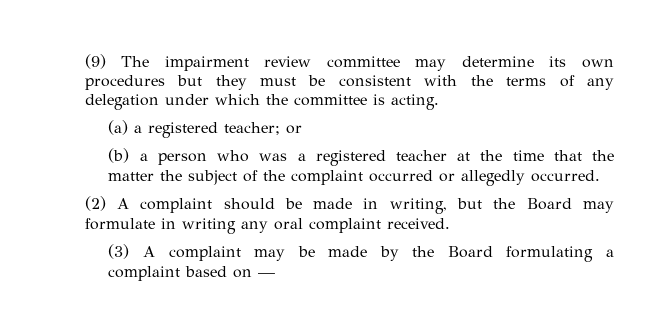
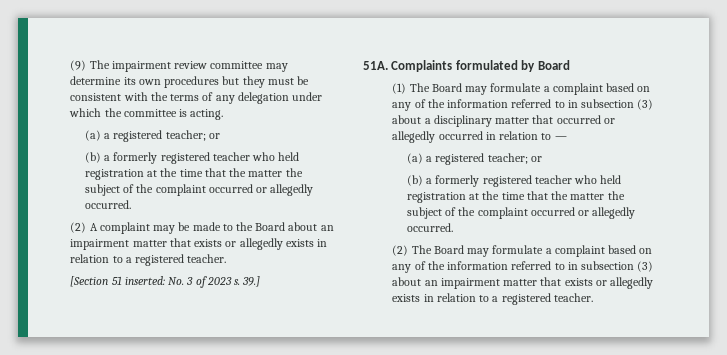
[157,150,447,166] person who was a registered teacher -> [113,152,300,164] [84,169,144,180] formerly registered teacher who held registration
[223,198,614,214] [84,218,450,234] [108,244,614,262] [108,266,276,281] should be made in writing, but the Board may formulate in writing any oral complaint received. // (3) A complaint may be made by the Board formulating a complaint based on — -> [153,222,334,234] [70,238,327,250] [70,254,227,266] [70,276,261,288] [363,60,570,72] [392,83,651,95] [392,99,654,111] [392,115,615,127] [392,131,567,143] [406,153,542,165] [406,175,622,187] [406,191,625,203] [406,207,636,219] [406,223,453,232] [392,245,653,257] [392,261,654,273] [392,277,653,289] [392,293,593,305] may be made to the Board about an impairment matter that exists or allegedly exists in relation to a registered teacher. // [Section 51 inserted: No. 3 of 2023 s. 39.] // 51A. Complaints formulated by Board // (1) The Board may formulate a complaint based on any of the information referred to in subsection (3) about a disciplinary matter that occurred or allegedly occurred in relation to — // (a) a registered teacher; or // (b) a formerly registered teacher who held registration at the time that the matter the subject of the complaint occurred or allegedly occurred. // (2) The Board may formulate a complaint based on any of the information referred to in subsection (3) about an impairment matter that exists or allegedly exists in relation to a registered teacher.

